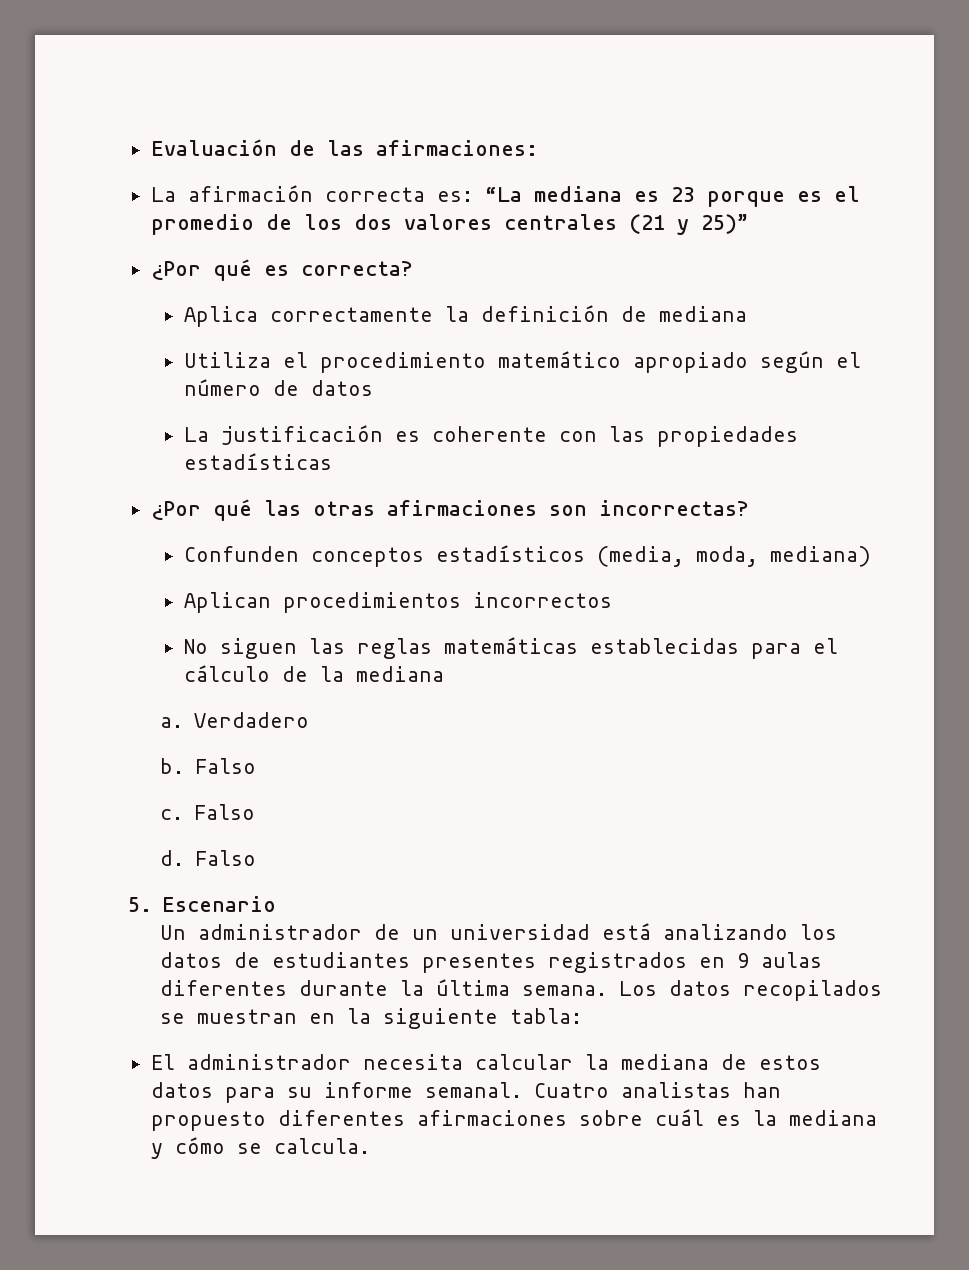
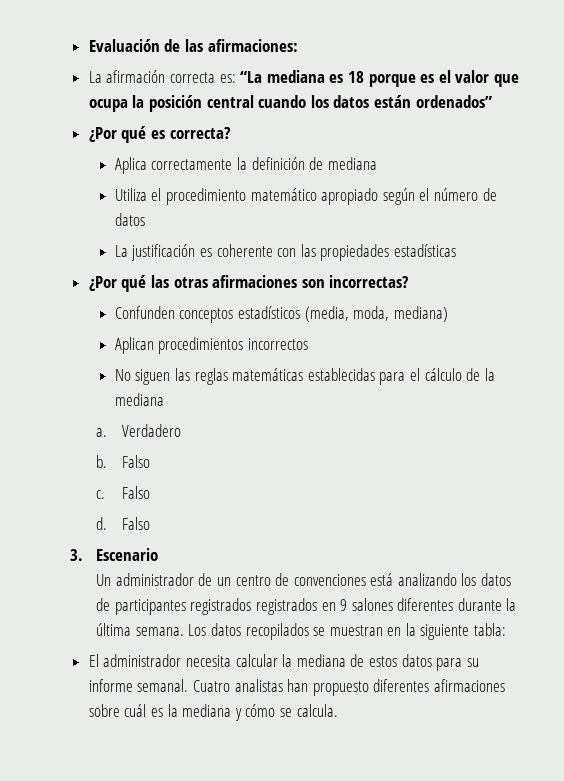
[671,187,696,202] 23 -> [347,71,364,83] 18
[151,214,750,235] promedio de los dos valores centrales (21 y 25)” -> [455,70,519,87] [88,95,492,112] valor que ocupa la posición central cuando los datos están ordenados”
[127,897,152,912] 5. -> [70,549,84,561] 3.
[450,924,591,940] universidad -> [235,573,366,586] centro de convenciones
[272,952,537,973] estudiantes presentes -> [114,598,252,615] participantes registrados
[761,952,823,968] aulas -> [351,598,393,611] salones

